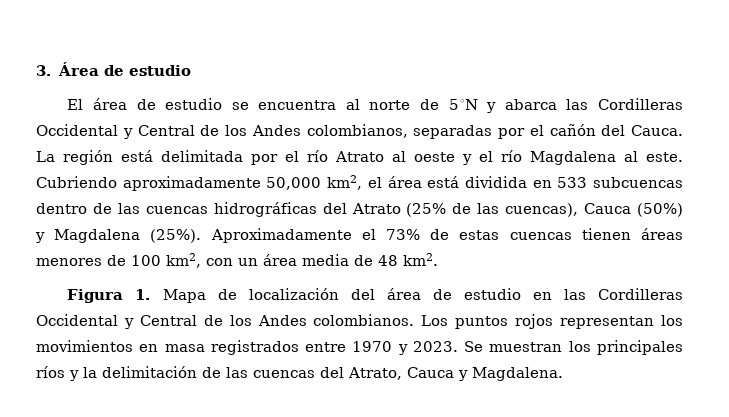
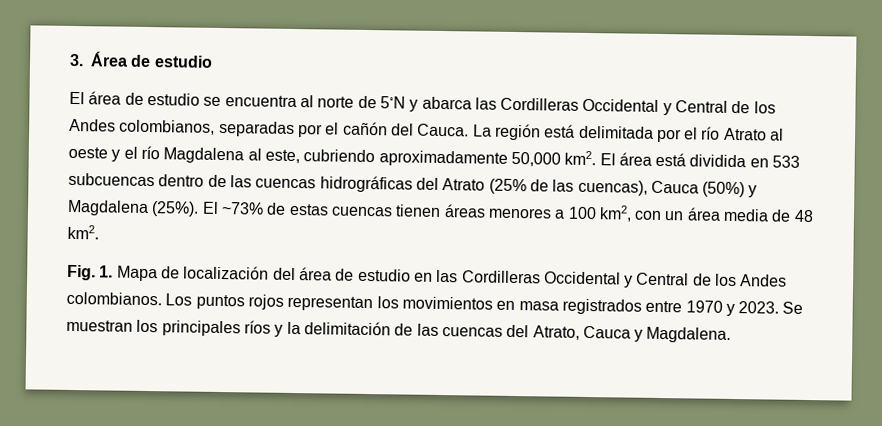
[646,152,683,162] [36,175,382,191] este. Cubriendo aproximadamente 50,000 km2, el -> [264,149,616,167] este, cubriendo aproximadamente 50,000 km2. El
[210,228,420,243] Aproximadamente el 73% -> [201,201,264,215] El ~73%
[107,255,126,266] de -> [554,209,566,219] a
[67,289,124,303] Figura -> [67,264,96,281] Fig.

